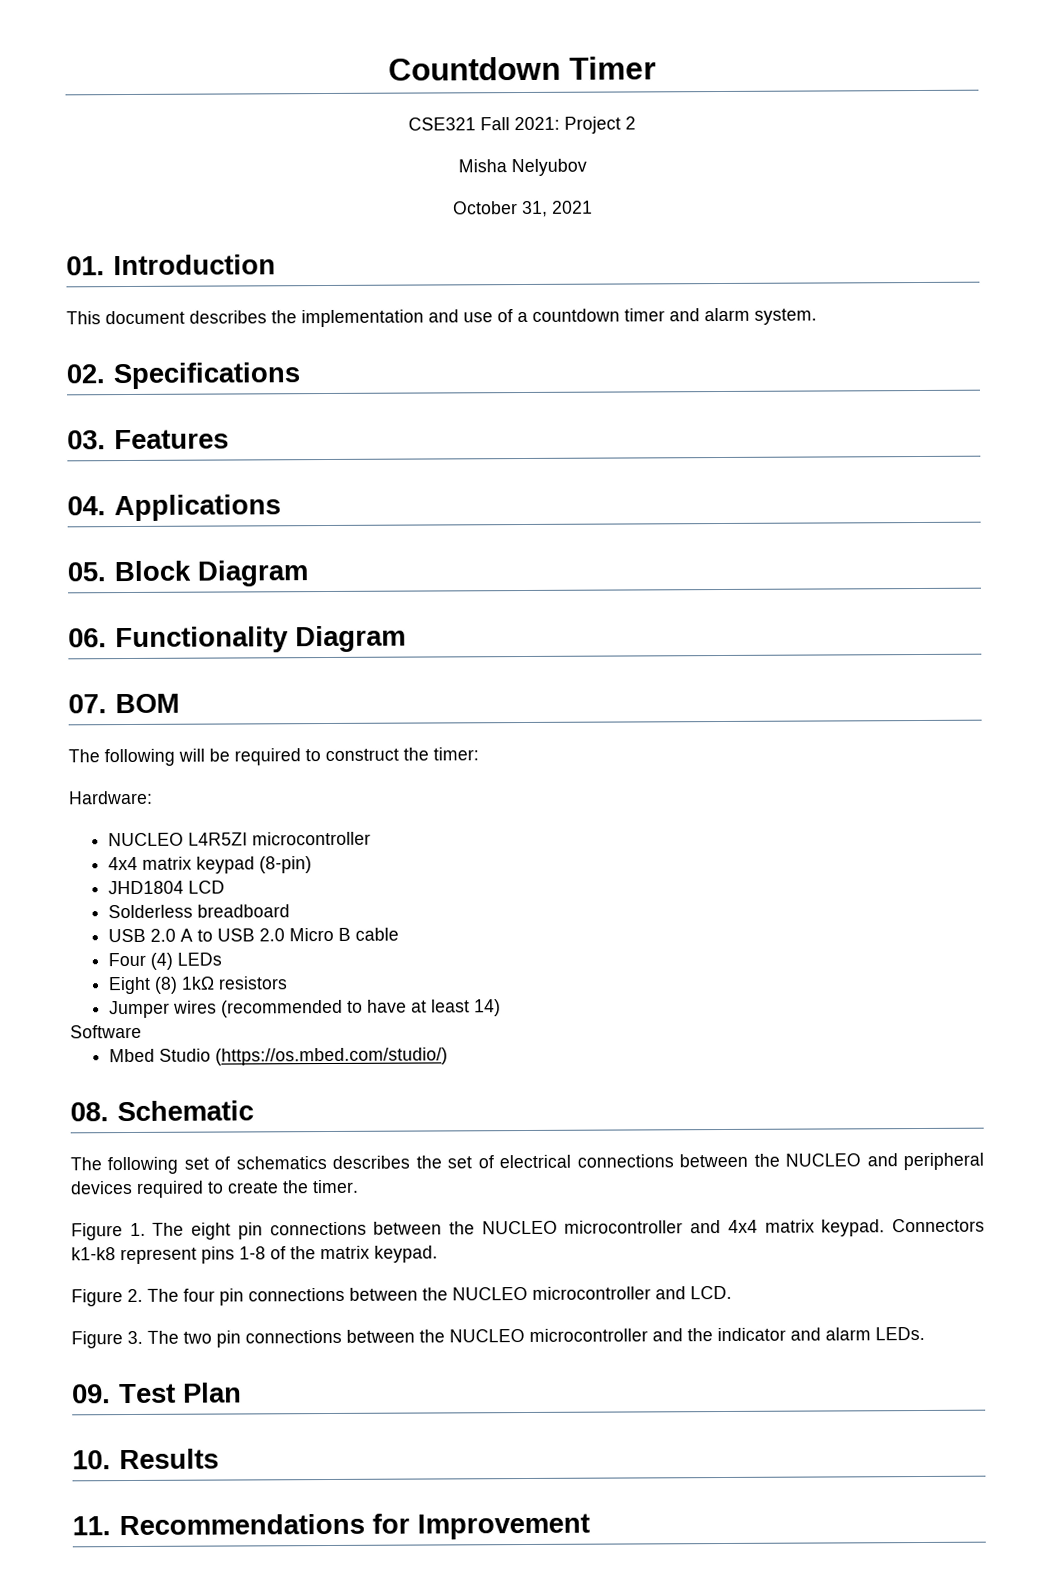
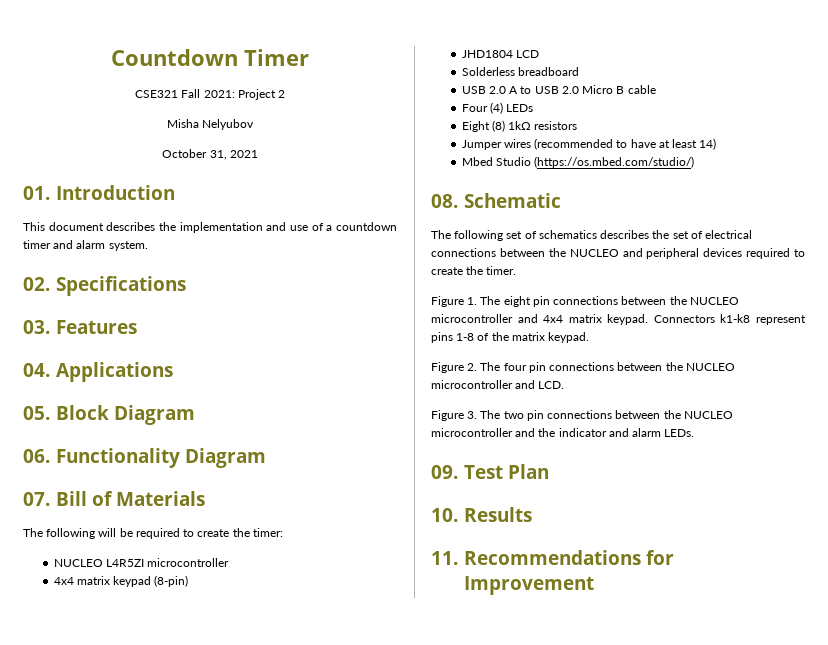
[114,693,180,714] BOM -> [56,491,206,506] Bill of Materials
[325,748,399,762] construct -> [197,529,230,537] create
[69,790,153,805] // Hardware: -> (283, 532) none
[70,1024,142,1039] // Software -> (717, 144) none

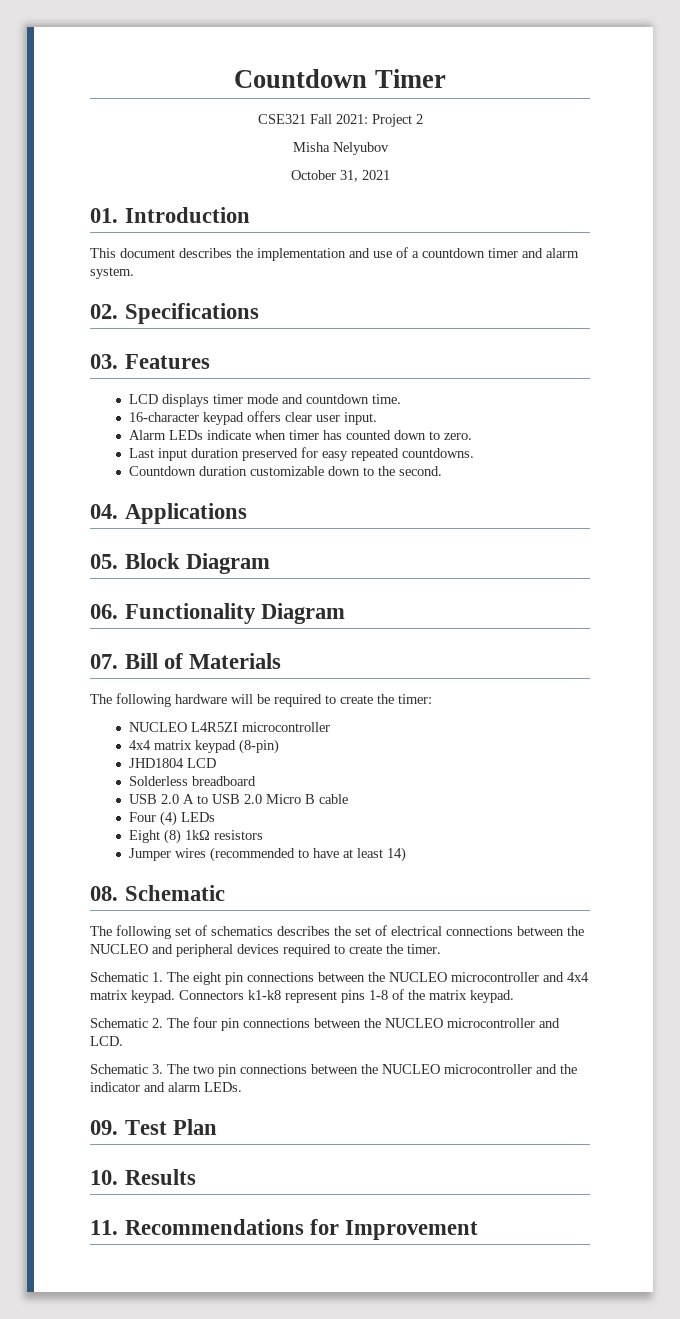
(137, 327) none -> [128,394,401,407] [128,411,377,425] [128,430,472,440] [128,447,474,461] [128,466,442,476] // LCD displays timer mode and countdown time. // 16-character keypad offers clear user input. // Alarm LEDs indicate when timer has counted down to zero. // Last input duration preserved for easy repeated countdowns. // Countdown duration customizable down to the second.
(96, 533) none -> [175,694,227,704] hardware
[461,156,695,168] // Mbed Studio (https://os.mbed.com/studio/) -> (406, 854) none
[431,296,464,307] Figure -> [90,972,148,982] Schematic
[431,362,464,373] Figure -> [90,1018,148,1028] Schematic
[431,410,464,421] Figure -> [90,1064,148,1074] Schematic

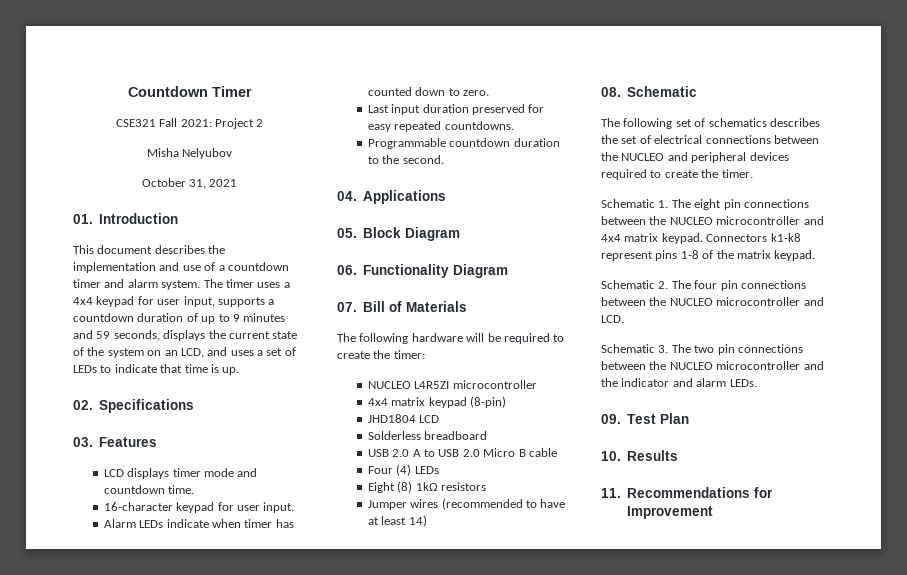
(134, 273) none -> [203,279,290,288] [73,296,275,307] [73,313,286,324] [73,330,298,341] [73,347,296,358] [73,364,240,375] The timer uses a 4x4 keypad for user input, supports a countdown duration of up to 9 minutes and 59 seconds, displays the current state of the system on an LCD, and uses a set of LEDs to indicate that time is up.
[246,411,312,422] offers clear -> [217,502,234,511] for
[128,466,360,476] Countdown duration customizable down -> [367,138,560,149] Programmable countdown duration

